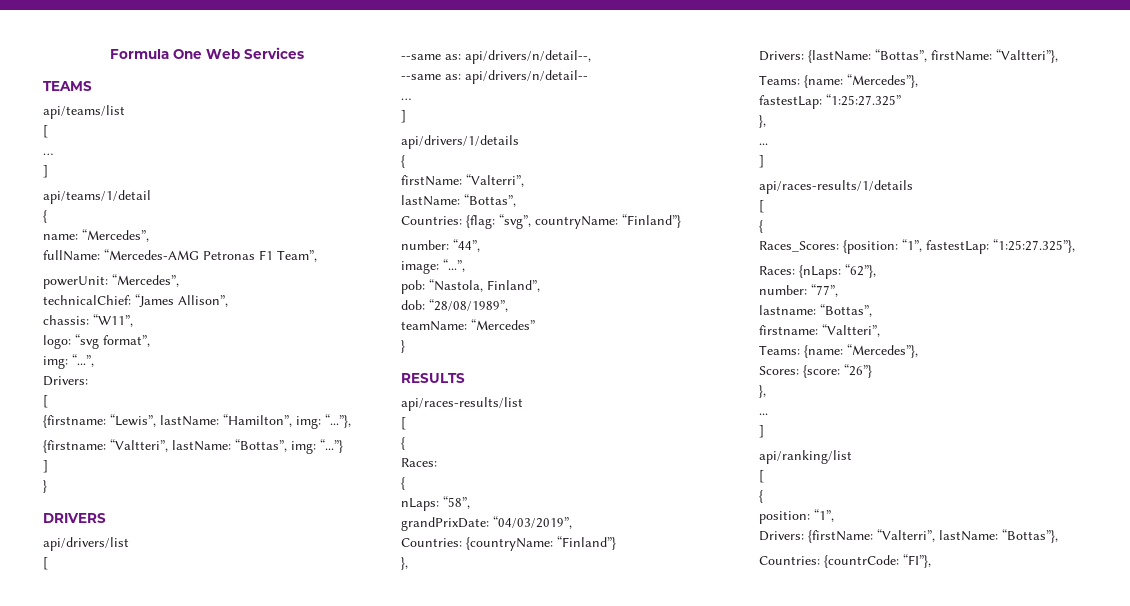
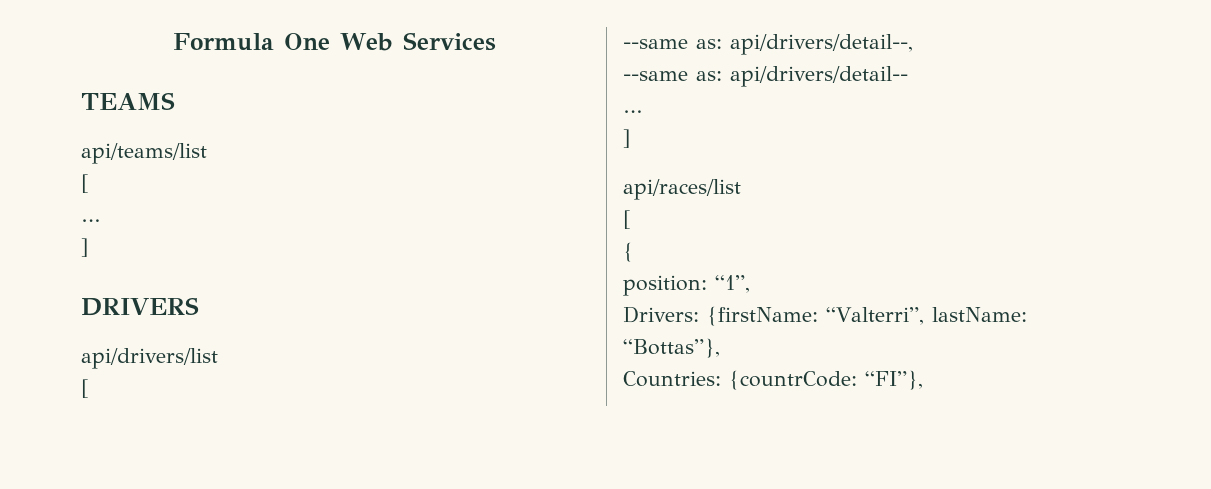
[43,190,151,204] [43,210,47,223] [43,229,149,242] [43,249,317,262] [43,274,179,289] [43,294,228,307] [43,314,133,327] [43,334,150,349] [43,354,94,369] [43,376,88,386] [43,395,48,408] [43,414,351,429] [43,439,343,454] [43,460,48,473] [43,480,47,493] // api/teams/1/detail // { // name: “Mercedes”, // fullName: “Mercedes-AMG Petronas F1 Team”, // powerUnit: “Mercedes”, // technicalChief: “James Allison”, // chassis: “W11”, // logo: “svg format”, // img: “...”, // Drivers: // [ // {firstname: “Lewis”, lastName: “Hamilton”, img: “...”}, // {firstname: “Valtteri”, lastName: “Bottas”, img: “...”} // ] // } -> (88, 247) none
[465,50,591,64] [401,70,588,84] [401,98,411,100] [401,110,406,123] [401,135,519,149] [401,155,405,168] [401,174,524,187] [401,194,516,207] [401,214,681,229] [401,239,480,252] [401,259,465,274] [401,279,540,294] [401,299,508,312] [401,319,535,331] [401,340,405,353] [401,373,465,383] [401,397,523,411] [401,417,406,430] [401,437,405,450] [401,458,437,467] [401,477,405,490] [401,496,470,511] [401,516,572,531] [401,536,616,551] [401,557,408,570] [759,49,1058,63] [759,74,918,88] [759,94,901,109] [759,115,766,128] [759,143,768,145] [759,155,764,168] [759,180,913,194] [759,200,764,213] [759,220,763,233] [759,239,1075,254] [759,264,876,279] [759,284,838,297] [759,304,872,317] [759,324,880,337] [759,344,918,358] [759,364,872,378] [759,385,766,398] [759,413,768,415] [759,425,764,438] [759,450,852,464] api/drivers/n/detail--, // --same as: api/drivers/n/detail-- // … // ] // api/drivers/1/details // { // firstName: “Valterri”, // lastName: “Bottas”, // Countries: {flag: “svg”, countryName: “Finland”} // number: “44”, // image: “...”, // pob: “Nastola, Finland”, // dob: “28/08/1989”, // teamName: “Mercedes” // } // RESULTS // api/races-results/list // [ // { // Races: // { // nLaps: “58”, // grandPrixDate: “04/03/2019”, // Countries: {countryName: “Finland”} // }, // Drivers: {lastName: “Bottas”, firstName: “Valtteri”}, // Teams: {name: “Mercedes”}, // fastestLap: “1:25:27.325” // }, // ... // ] // api/races-results/1/details // [ // { // Races_Scores: {position: “1”, fastestLap: “1:25:27.325”}, // Races: {nLaps: “62”}, // number: “77”, // lastname: “Bottas”, // firstname: “Valtteri”, // Teams: {name: “Mercedes”}, // Scores: {score: “26”} // }, // ... // ] // api/ranking/list -> [730,34,913,55] [623,66,908,87] [623,110,642,113] [623,129,630,148] [623,179,741,200] api/drivers/detail--, // --same as: api/drivers/detail-- // … // ] // api/races/list

